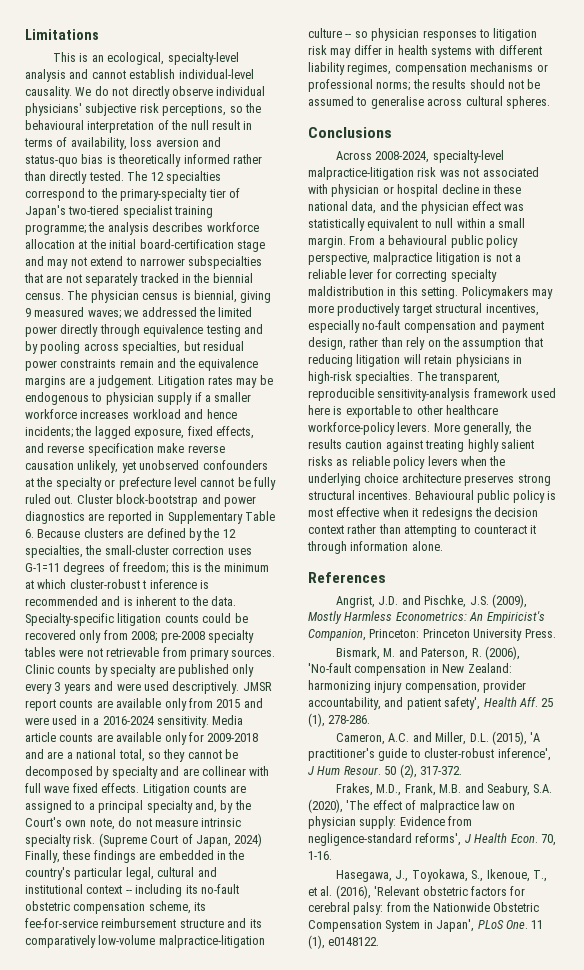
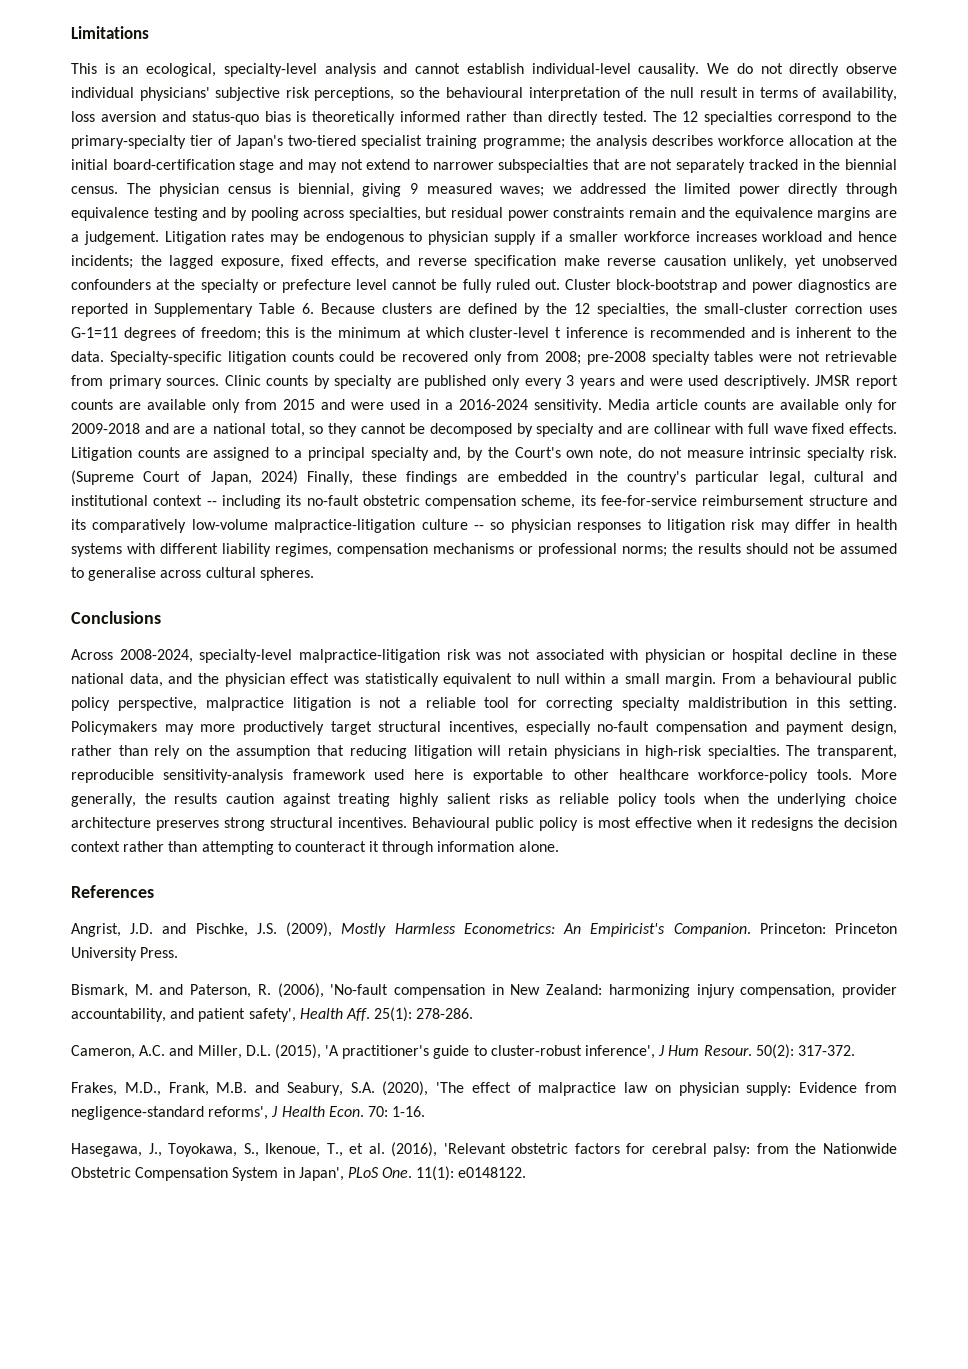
[69,579,140,589] cluster-robust -> [469,327,550,338] cluster-level
[349,269,374,279] lever -> [484,697,510,708] tool
[397,422,431,432] levers. -> [816,769,852,780] tools.
[427,456,458,466] levers -> [664,793,696,804] tools
[308,629,366,641] Companion, -> [673,923,751,937] Companion.
[541,698,554,707] [308,713,325,727] 25 (1), -> [374,1007,413,1022] 25(1):
[384,764,417,778] 50 (2), -> [755,1044,794,1059] 50(2):
[540,834,556,846] 70, -> [367,1106,388,1117] 70:
[531,920,544,929] [308,935,325,949] 11 (1), -> [416,1166,455,1181] 11(1):

